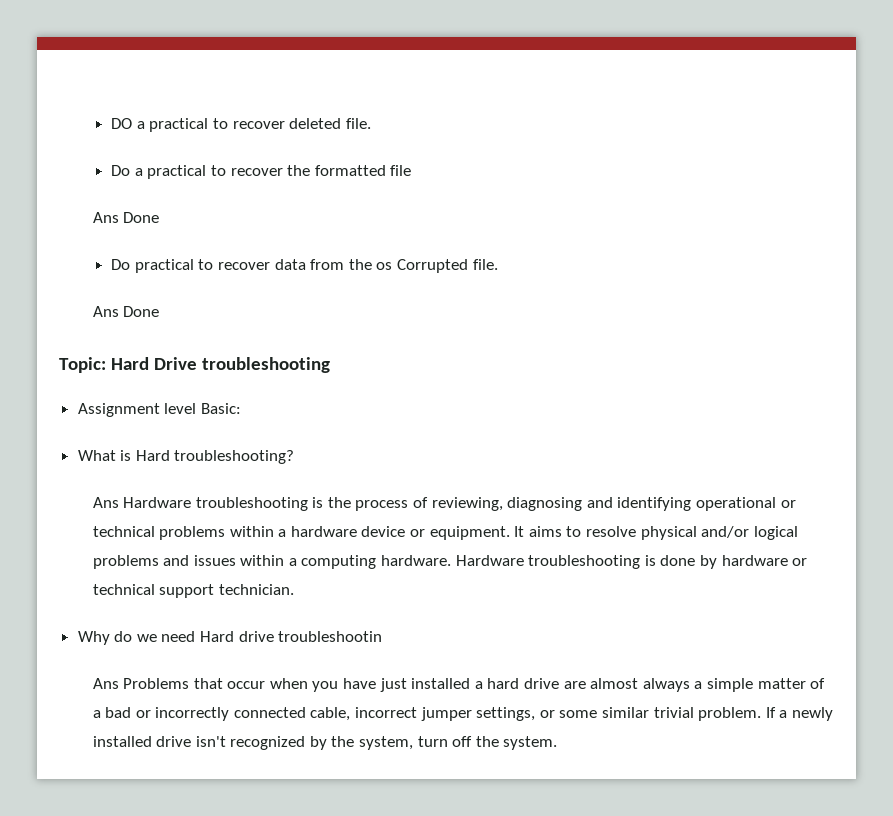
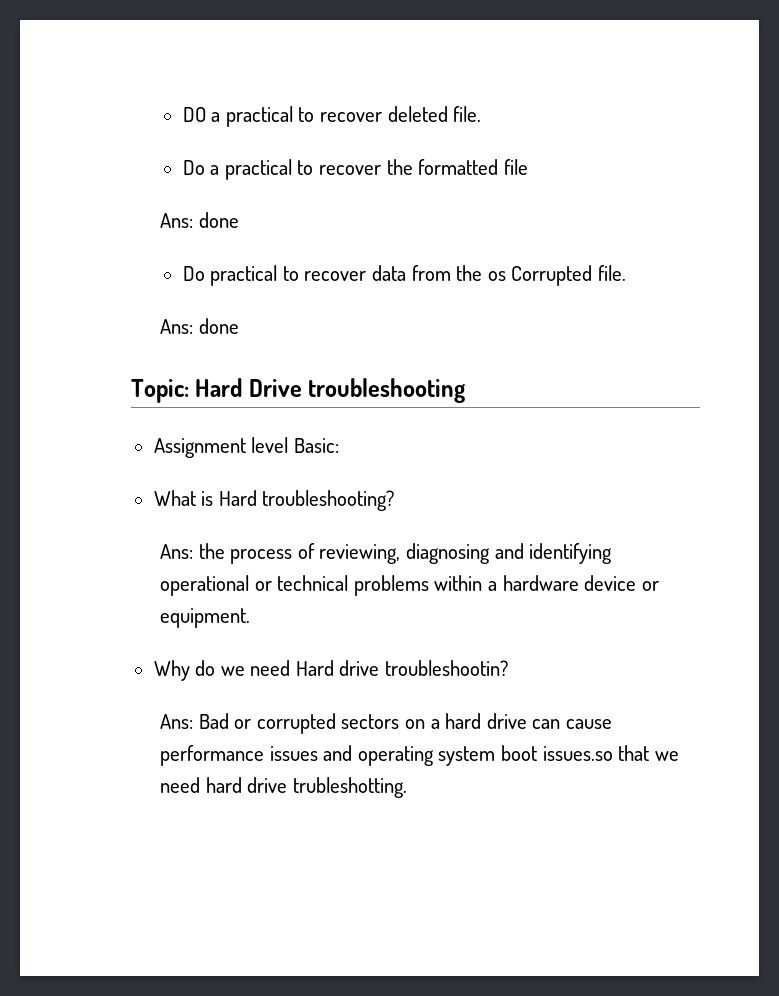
[92,212,160,223] Ans Done -> [160,212,239,228] Ans: done
[92,306,160,317] Ans Done -> [160,318,239,334] Ans: done
[92,497,324,511] Ans Hardware troubleshooting is -> [160,544,194,559] Ans:
[514,526,798,540] [92,555,808,569] [92,584,294,598] It aims to resolve physical and/or logical problems and issues within a computing hardware. Hardware troubleshooting is done by hardware or technical support technician. -> (251, 618) none
[278,631,383,642] [92,678,826,692] [92,707,833,721] [92,736,558,750] troubleshootin // Ans Problems that occur when you have just installed a hard drive are almost always a simple matter of a bad or incorrectly connected cable, incorrect jumper settings, or some similar trivial problem. If a newly installed drive isn't recognized by the system, turn off the system. -> [384,660,508,676] [160,713,612,734] [160,745,679,766] [160,777,407,798] troubleshootin? // Ans: Bad or corrupted sectors on a hard drive can cause performance issues and operating system boot issues.so that we need hard drive trubleshotting.

